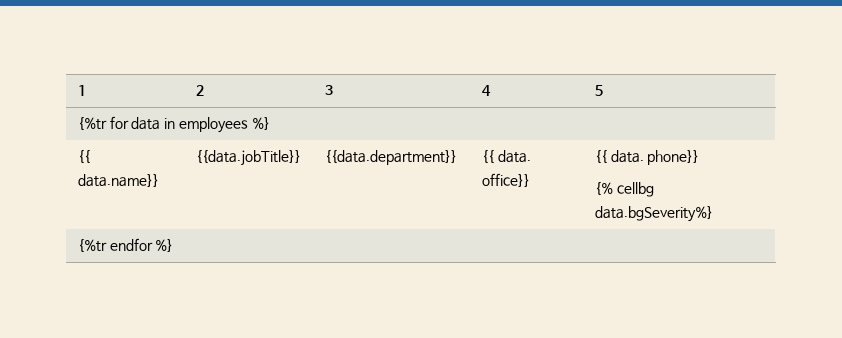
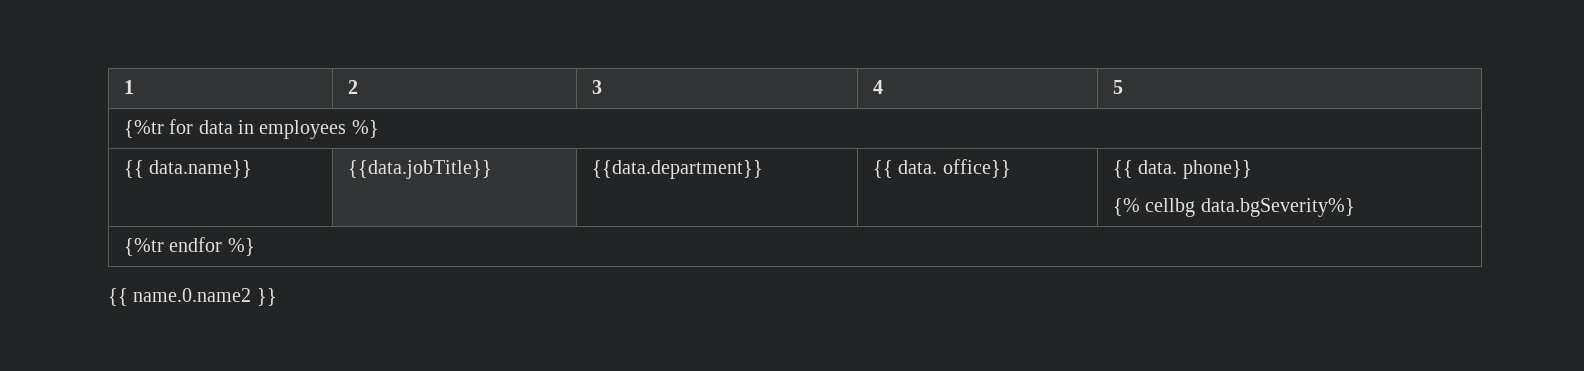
(174, 245) none -> [108,288,277,306] // {{ name.0.name2 }}

